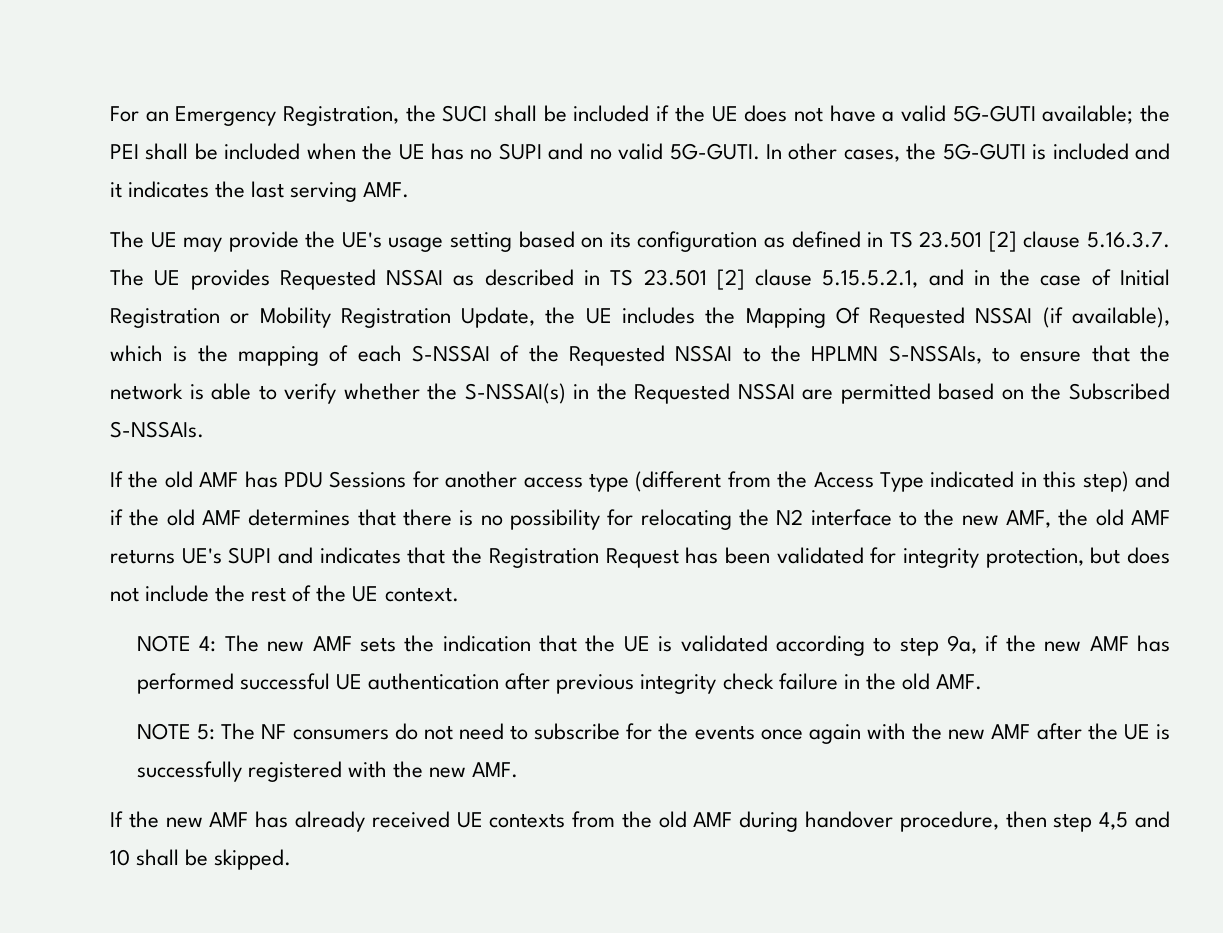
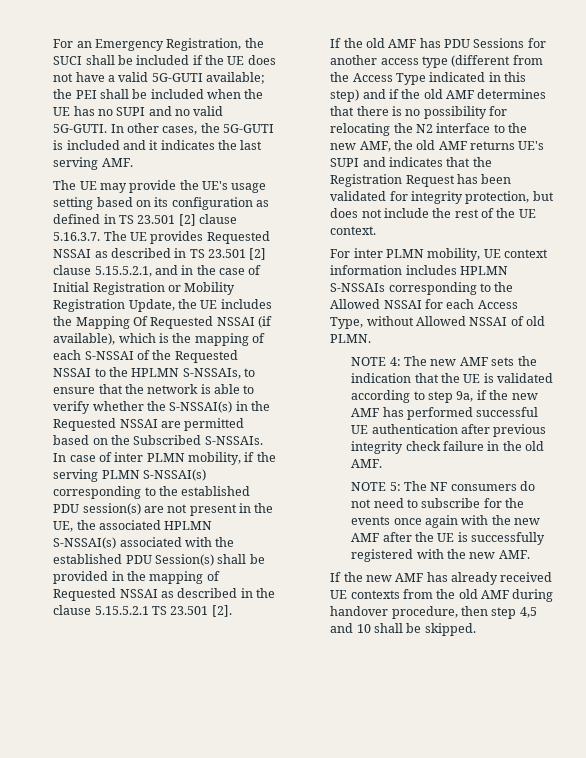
(204, 429) none -> [53,452,276,465] [53,469,206,482] [53,486,251,499] [53,503,274,516] [53,520,213,532] [53,537,235,549] [53,554,265,566] [53,571,220,584] [53,588,276,601] [53,605,232,617] In case of inter PLMN mobility, if the serving PLMN S-NSSAI(s) corresponding to the established PDU session(s) are not present in the UE, the associated HPLMN S-NSSAI(s) associated with the established PDU Session(s) shall be provided in the mapping of Requested NSSAI as described in the clause 5.15.5.2.1 TS 23.501 [2].
(459, 594) none -> [330,248,549,261] [330,265,508,275] [330,282,514,295] [330,299,518,309] [330,316,546,329] [330,334,372,343] // For inter PLMN mobility, UE context information includes HPLMN S-NSSAIs corresponding to the Allowed NSSAI for each Access Type, without Allowed NSSAI of old PLMN.

